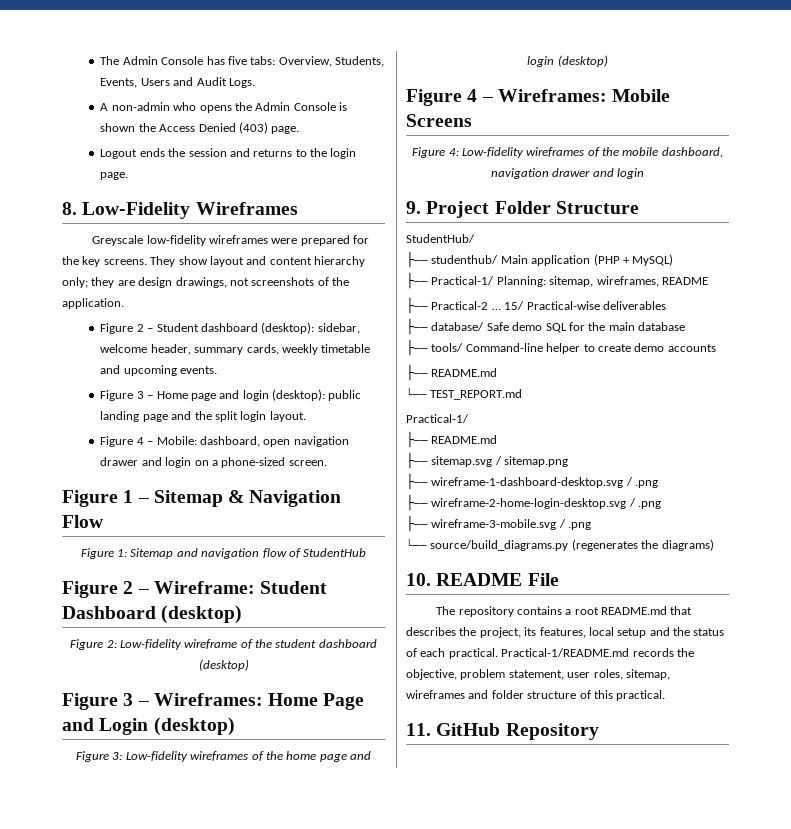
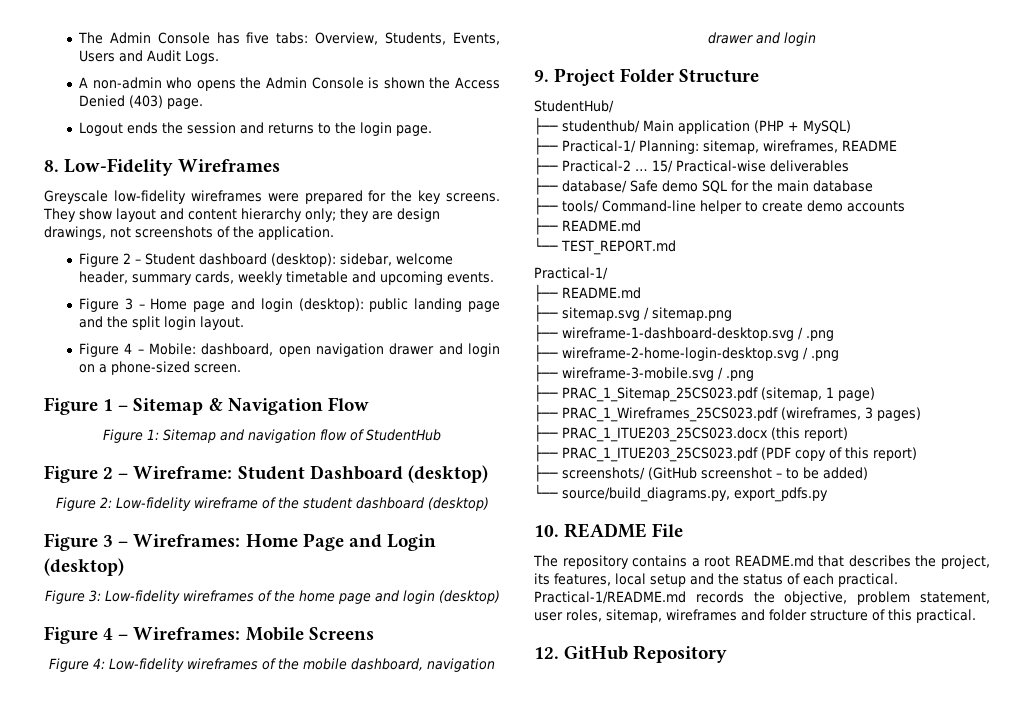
[406,538,714,551] └── source/build_diagrams.py (regenerates the diagrams) -> [534,384,875,402] [534,404,921,422] [534,424,848,442] [534,444,917,462] [534,464,868,482] [534,484,828,502] ├── PRAC_1_Sitemap_25CS023.pdf (sitemap, 1 page) // ├── PRAC_1_Wireframes_25CS023.pdf (wireframes, 3 pages) // ├── PRAC_1_ITUE203_25CS023.docx (this report) // ├── PRAC_1_ITUE203_25CS023.pdf (PDF copy of this report) // ├── screenshots/ (GitHub screenshot – to be added) // └── source/build_diagrams.py, export_pdfs.py
[406,723,431,736] 11. -> [534,647,559,659] 12.

